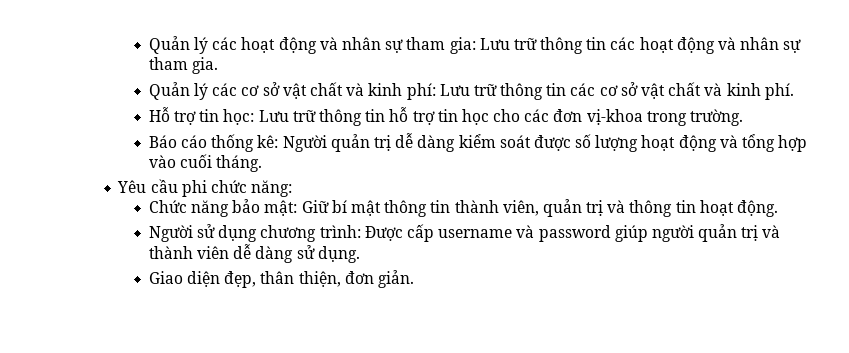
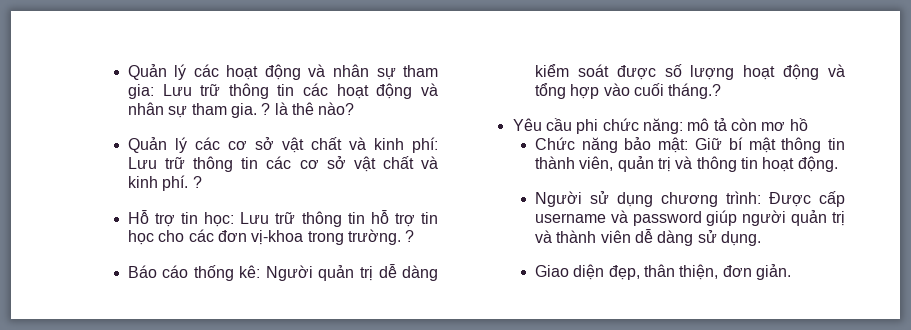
(219, 65) none -> [261,102,355,115] ? là thê nào?
(794, 91) none -> [192,176,202,188] ?
(744, 117) none -> [405,230,415,242] ?
[216,155,263,172] tháng. -> [668,83,722,99] tháng.?
(293, 188) none -> [687,118,808,131] mô tả còn mơ hồ

